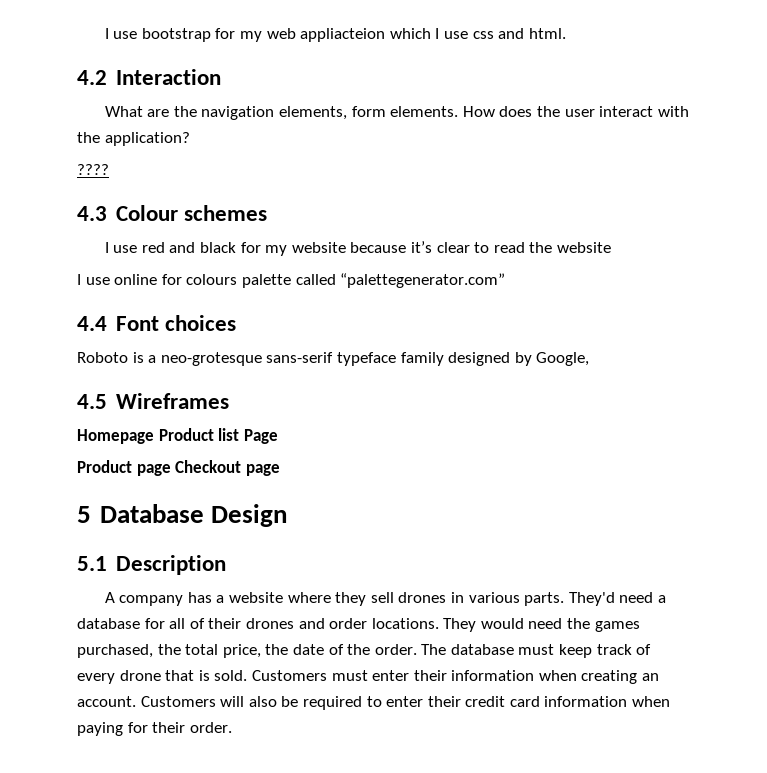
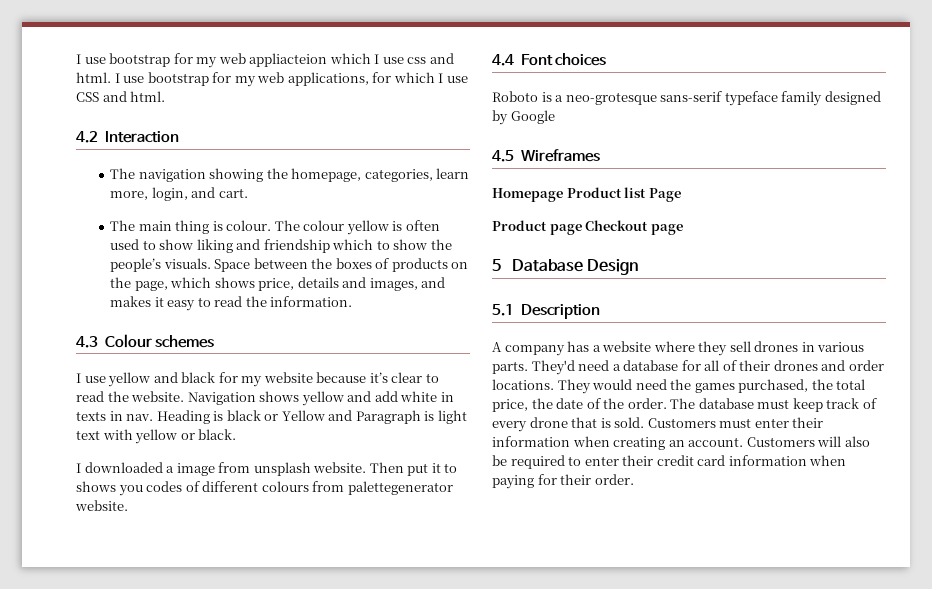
[77,69,221,85] [104,106,689,120] [77,132,190,146] [77,164,109,175] // 4.2 Interaction // What are the navigation elements, form elements. How does the user interact with the application? // ???? -> [114,72,468,87] [76,91,166,102] [76,131,179,143] [110,168,470,182] [110,187,248,201] [110,220,440,235] [110,239,452,253] [110,258,469,272] [110,277,446,291] [110,296,353,311] I use bootstrap for my web applications, for which I use CSS and html. // 4.2 Interaction // The navigation showing the homepage, categories, learn more, login, and cart. // The main thing is colour. The colour yellow is often used to show liking and friendship which to show the people’s visuals. Space between the boxes of products on the page, which shows price, details and images, and makes it easy to read the information.
[141,242,165,253] red -> [108,372,151,387] yellow
[556,242,611,253] [77,273,506,288] website // I use online for colours palette called “palettegenerator.com” -> [131,391,454,406] [76,410,467,424] [76,429,237,444] [76,462,458,476] [76,481,453,496] [75,500,128,511] website. Navigation shows yellow and add white in texts in nav. Heading is black or Yellow and Paragraph is light text with yellow or black. // I downloaded a image from unsplash website. Then put it to shows you codes of different colours from palettegenerator website.
[536,352,590,366] Google, -> [510,110,555,124] Google

